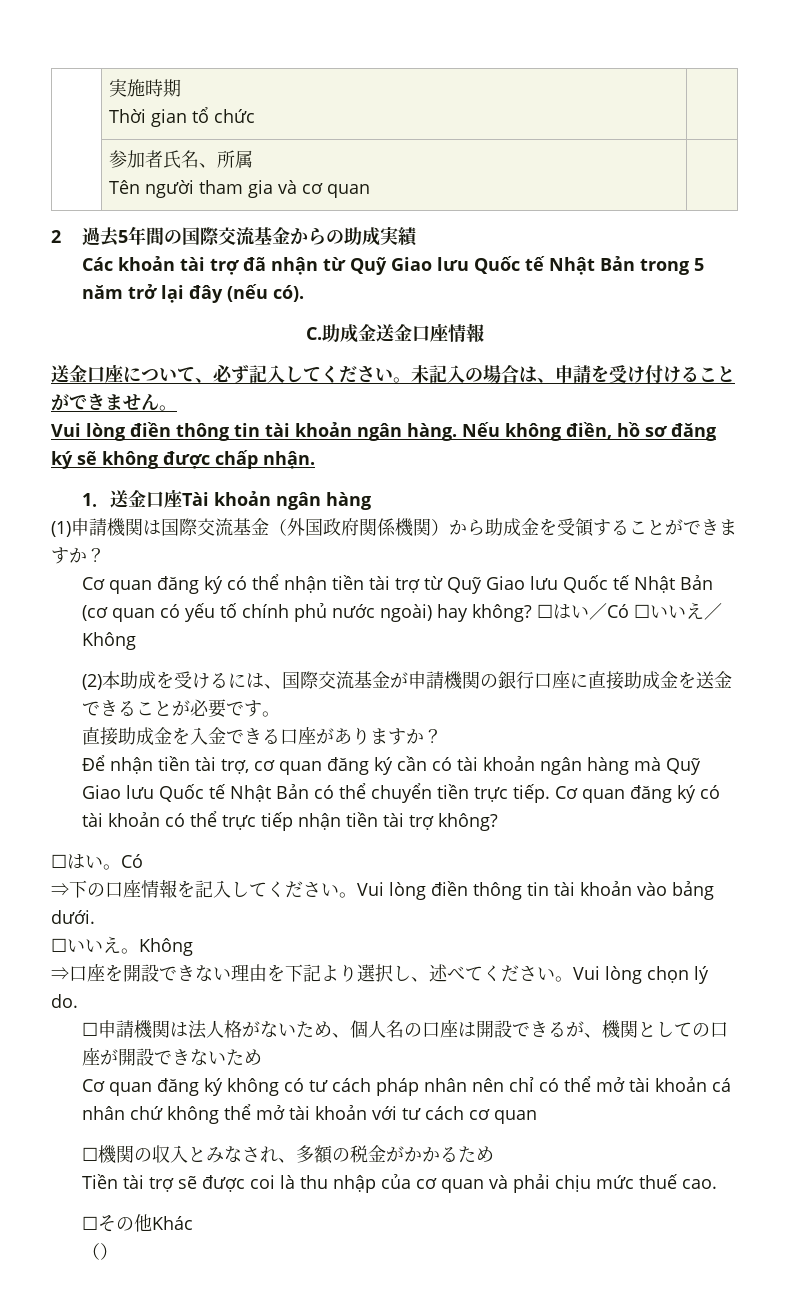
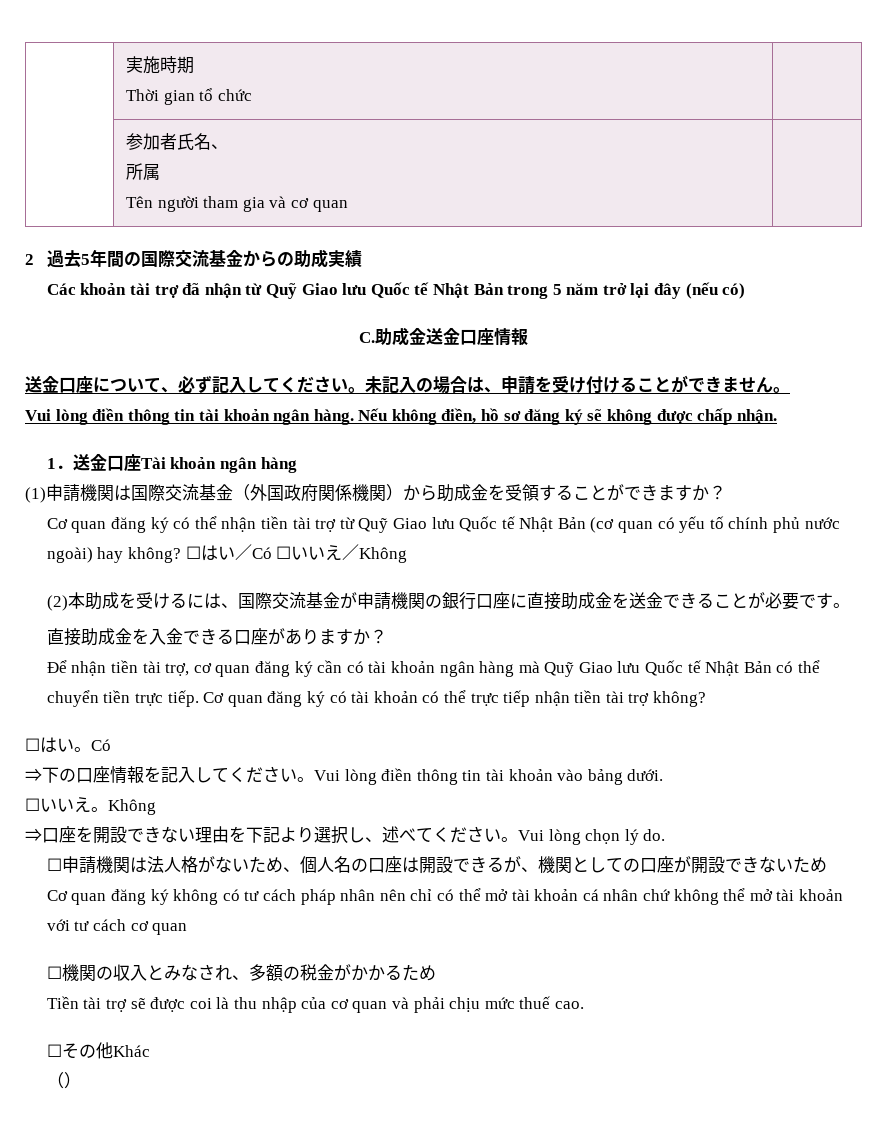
(217, 165) none -> (229, 146) //
[272,285,304,302] có). -> [722,283,746,299] có)

